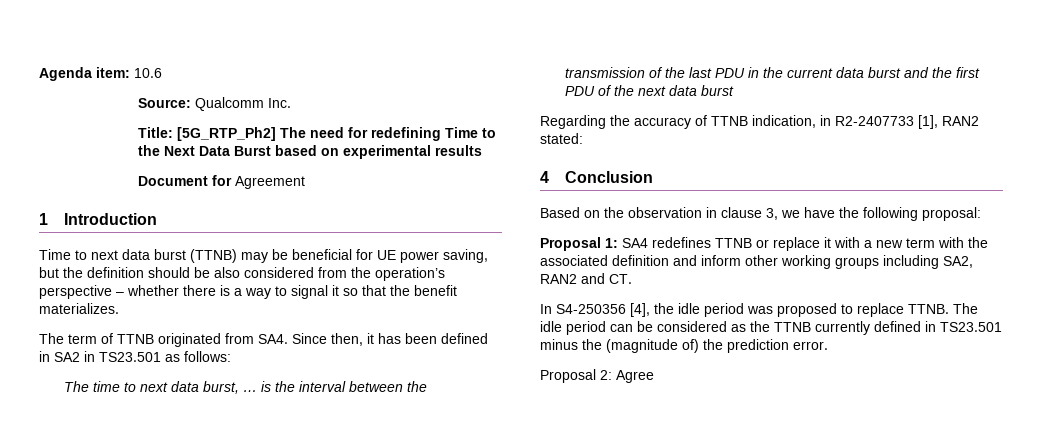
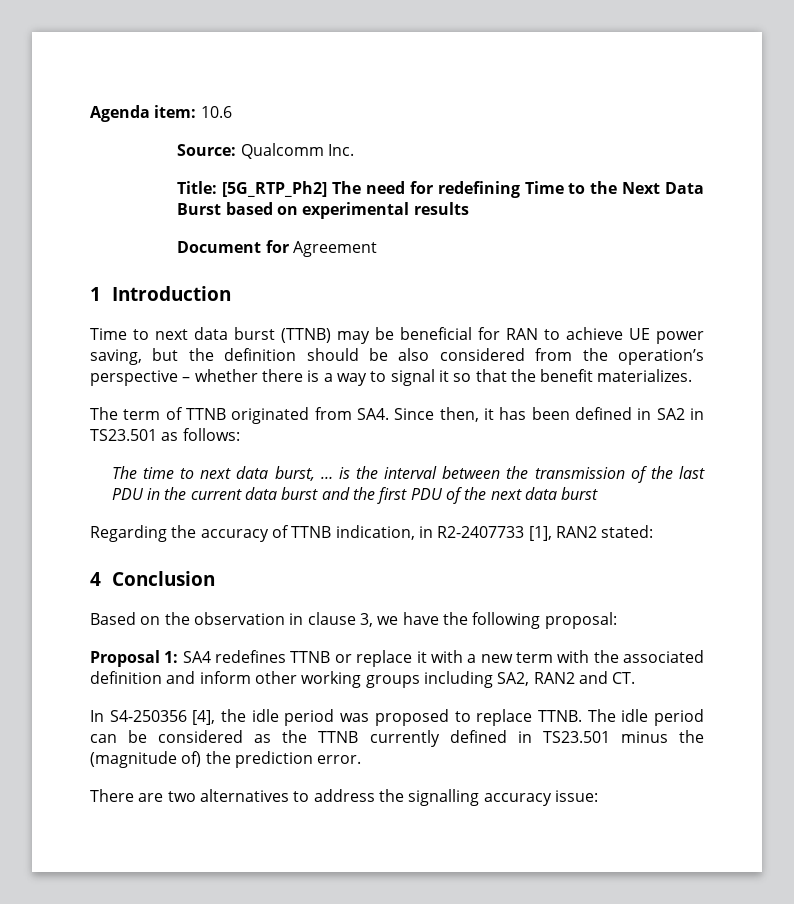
(373, 254) none -> [506,327,623,340] RAN to achieve
[540,369,654,383] Proposal 2: Agree -> [90,789,598,806] There are two alternatives to address the signalling accuracy issue:

